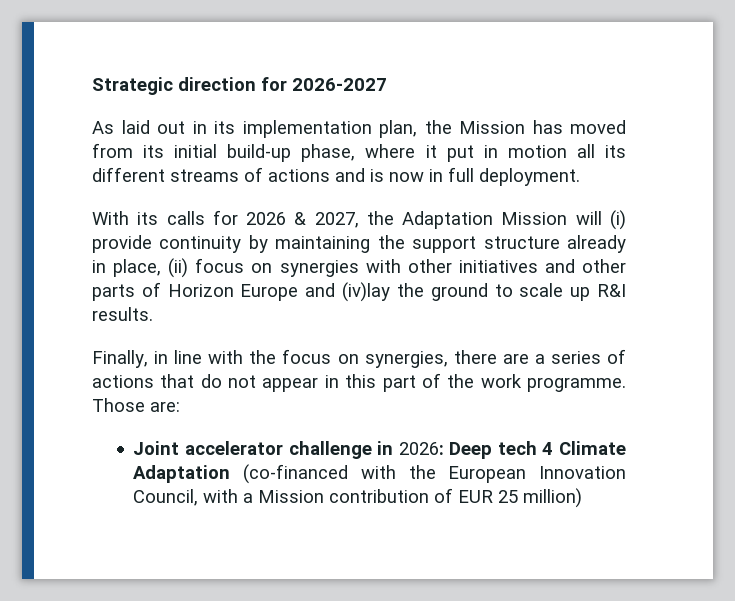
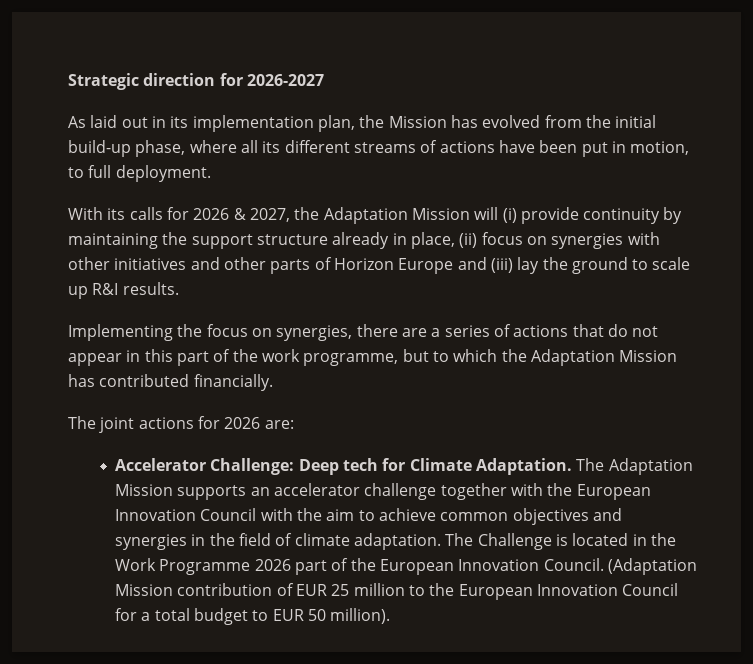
[570,120,626,134] [92,143,165,158] moved from its -> [482,115,611,128] evolved from the
[425,145,567,162] it put in motion -> (237, 146) none
[335,168,443,182] and is now in -> [498,140,690,157] [68,167,84,178] have been put in motion, to
[342,282,391,302] (iv)lay -> [490,257,540,274] (iii) lay
[92,350,244,368] Finally, in line with -> [68,324,173,341] Implementing
[527,377,627,392] [92,398,180,412] [133,441,626,459] [133,464,626,484] [133,489,254,506] programme. Those are: // Joint accelerator challenge in 2026: Deep tech 4 Climate Adaptation (co-financed with the European Innovation Council, with a -> [303,349,678,366] [68,374,273,391] [68,416,294,433] [114,458,693,475] [114,483,651,500] [114,508,622,525] [114,533,676,550] [114,558,697,575] programme, but to which the Adaptation Mission has contributed financially. // The joint actions for 2026 are: // Accelerator Challenge: Deep tech for Climate Adaptation. The Adaptation Mission supports an accelerator challenge together with the European Innovation Council with the aim to achieve common objectives and synergies in the field of climate adaptation. The Challenge is located in the Work Programme 2026 part of the European Innovation Council. (Adaptation
[523,488,583,508] million) -> [353,583,679,600] [114,608,391,625] million to the European Innovation Council for a total budget to EUR 50 million).

